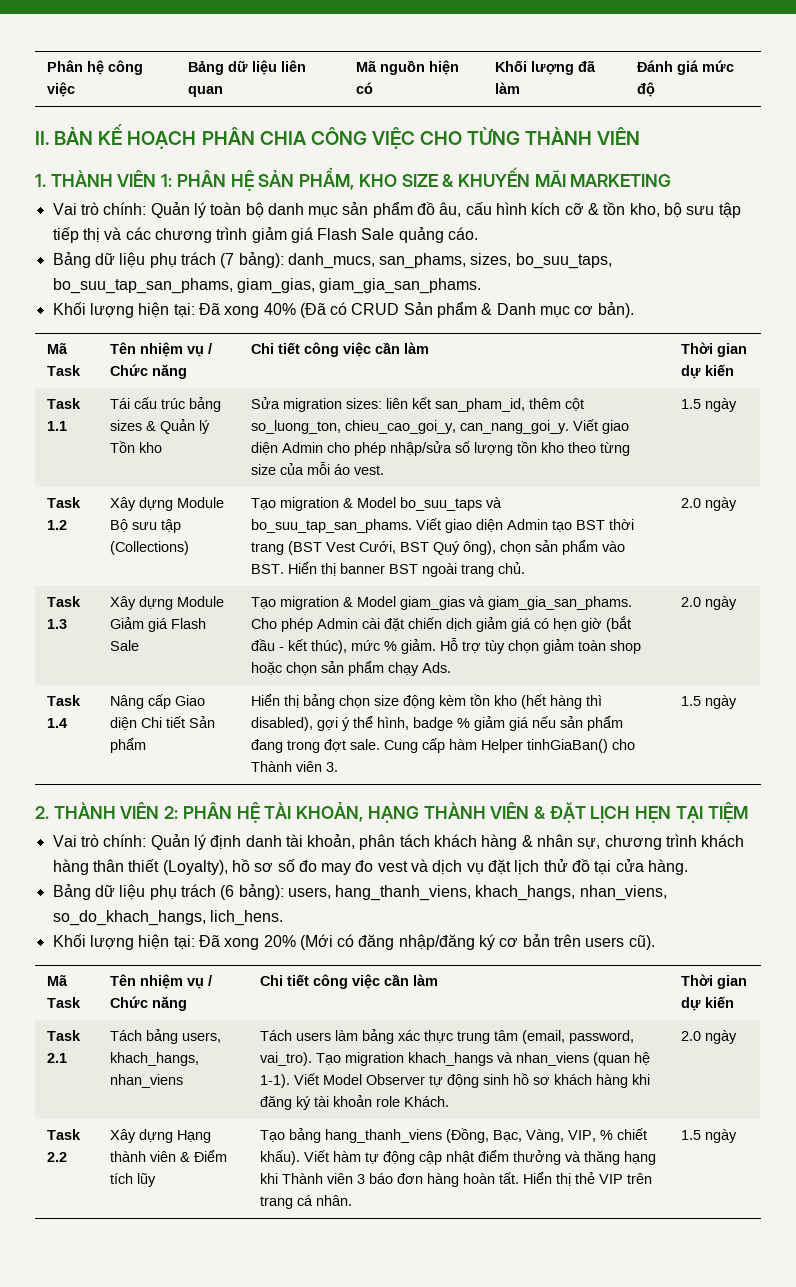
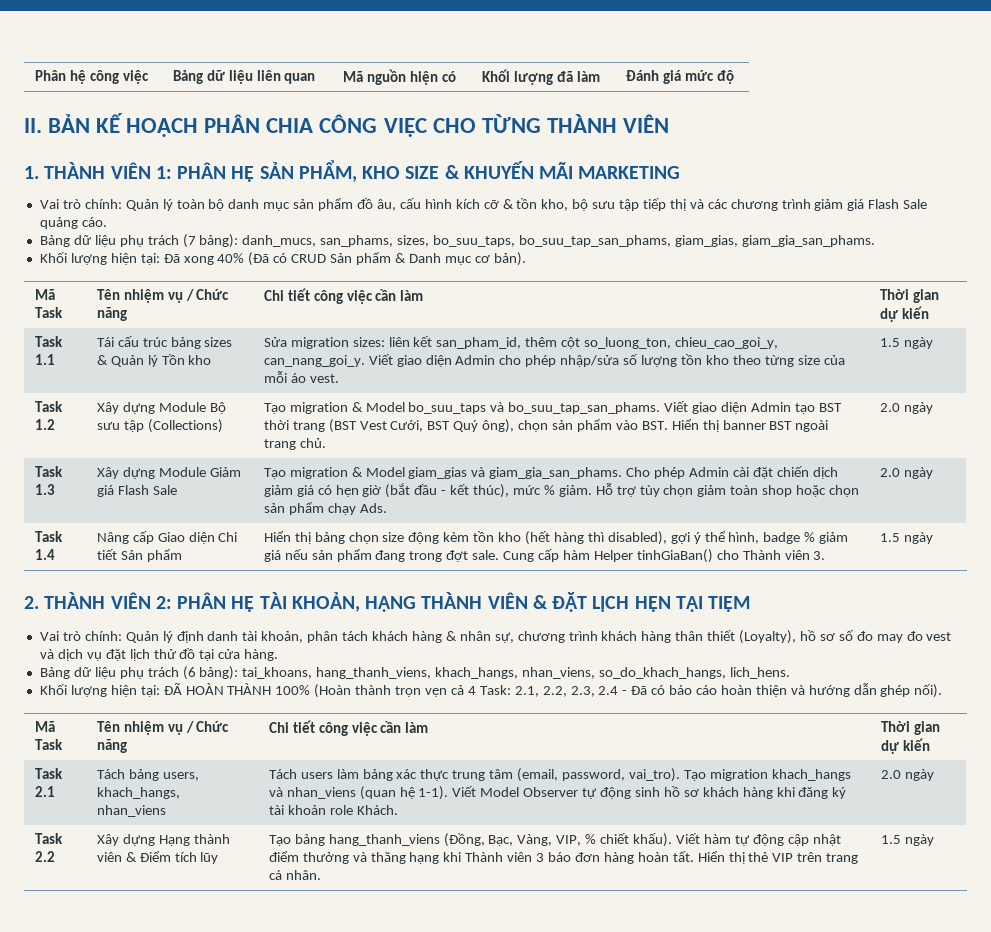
[287,887,331,899] users, -> [242,667,313,679] tai_khoans,
[198,934,655,950] Đã xong 20% (Mới có đăng nhập/đăng ký cơ bản trên users cũ). -> [163,683,943,698] ĐÃ HOÀN THÀNH 100% (Hoàn thành trọn vẹn cả 4 Task: 2.1, 2.2, 2.3, 2.4 - Đã có báo cáo hoàn thiện và hướng dẫn ghép nối).

